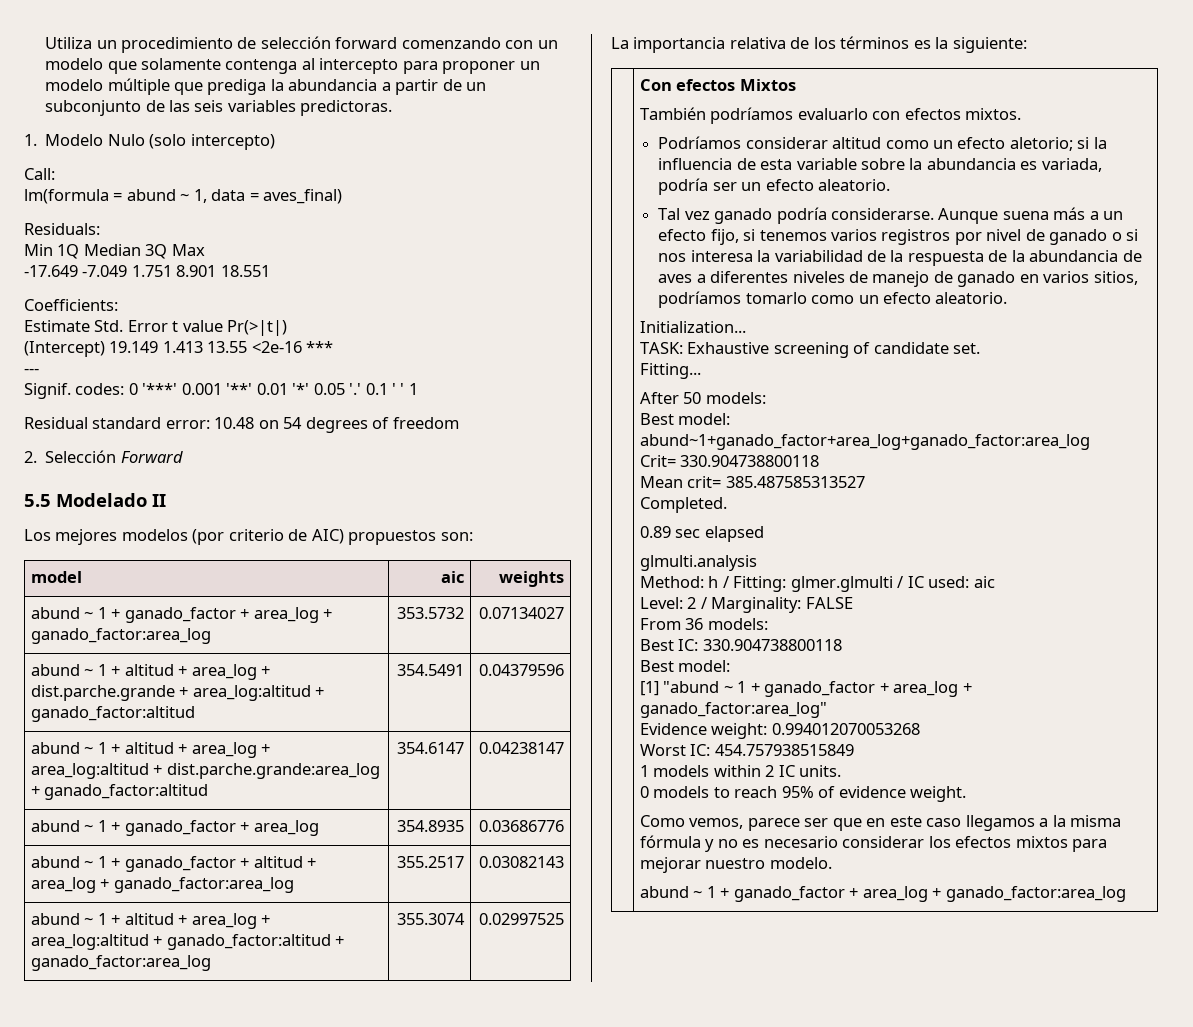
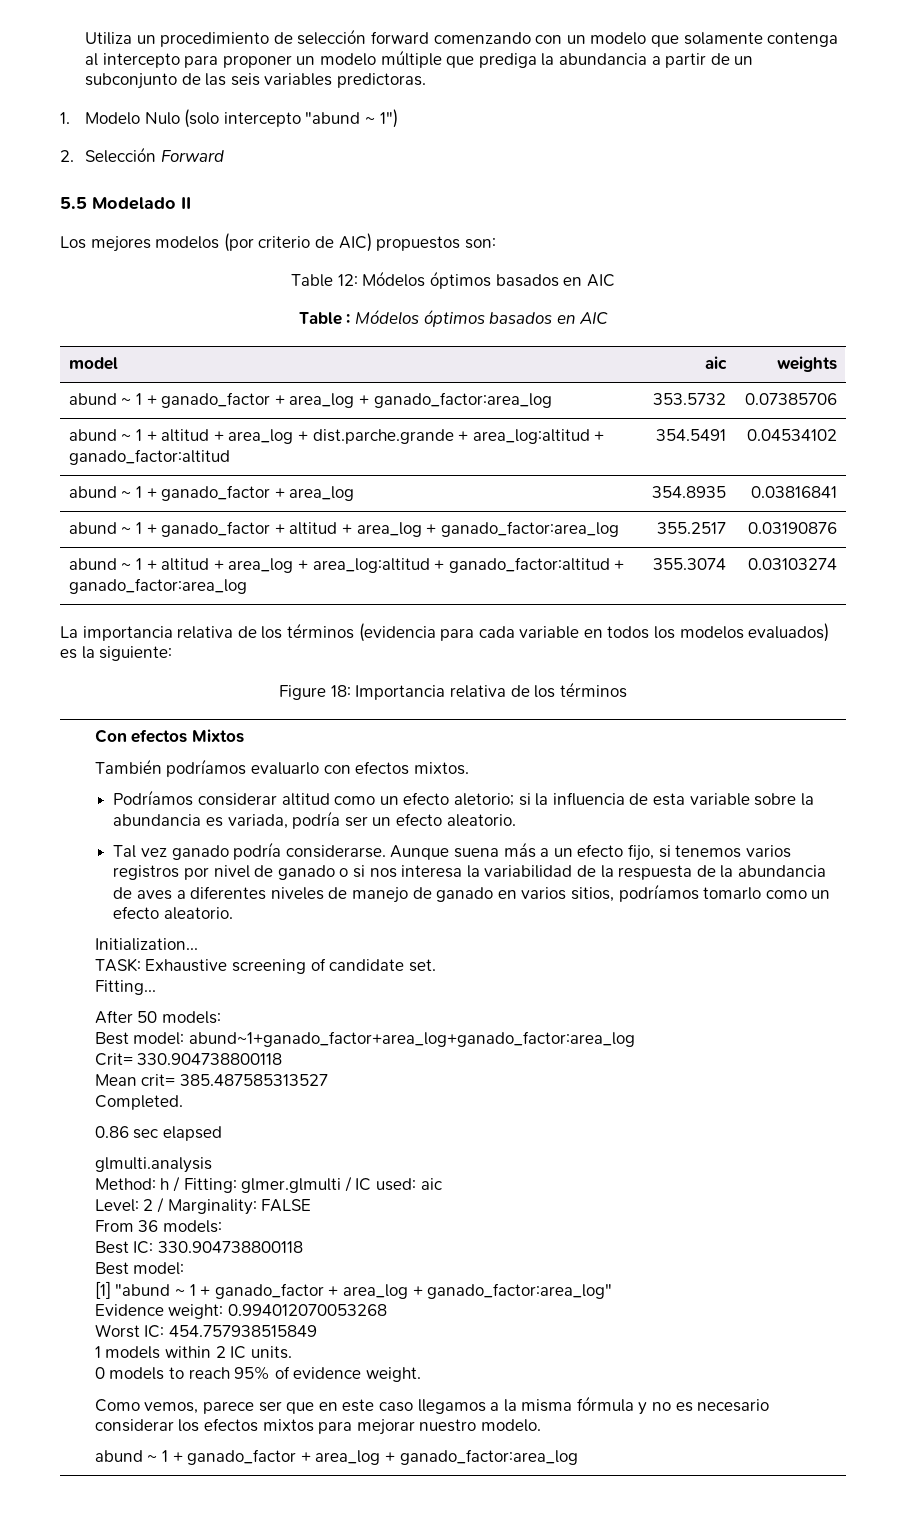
[190,134,275,150] [24,168,55,180] [24,189,343,204] [24,223,100,235] [24,244,205,259] [24,265,270,277] [24,299,118,311] [24,320,288,336] [24,341,334,357] [24,368,39,374] [24,383,418,399] [24,417,459,433] intercepto) // Call: // lm(formula = abund ~ 1, data = aves_final) // Residuals: // Min 1Q Median 3Q Max // -17.649 -7.049 1.751 8.901 18.551 // Coefficients: // Estimate Std. Error t value Pr(>|t|) // (Intercept) 19.149 1.413 13.55 <2e-16 *** // --- // Signif. codes: 0 '***' 0.001 '**' 0.01 '*' 0.05 '.' 0.1 ' ' 1 // Residual standard error: 10.48 on 54 degrees of freedom -> [223,109,398,128] intercepto "abund ~ 1")
(473, 536) none -> [291,271,615,289] [298,309,609,327] // Table 12: Módelos óptimos basados en AIC // Table : Módelos óptimos basados en AIC
[479,607,565,619] 0.07134027 -> [745,393,838,405] 0.07385706
[479,664,565,676] [30,742,271,758] [30,763,380,779] [30,784,209,800] [397,742,465,754] [479,742,565,754] 0.04379596 // abund ~ 1 + altitud + area_log + area_log:altitud + dist.parche.grande:area_log + ganado_factor:altitud | 354.6147 | 0.04238147 -> [747,429,838,441] 0.04534102
[479,820,565,832] 0.03686776 -> [751,486,838,498] 0.03816841
[479,856,565,868] 0.03082143 -> [748,522,838,534] 0.03190876
[479,913,565,925] 0.02997525 -> [748,558,838,570] 0.03103274
[913,37,1027,53] es la siguiente: -> [358,623,830,642] [60,646,173,661] [279,682,627,700] (evidencia para cada variable en todos los modelos evaluados) es la siguiente: // Figure 18: Importancia relativa de los términos
[639,526,671,538] 0.89 -> [94,1126,129,1138] 0.86

